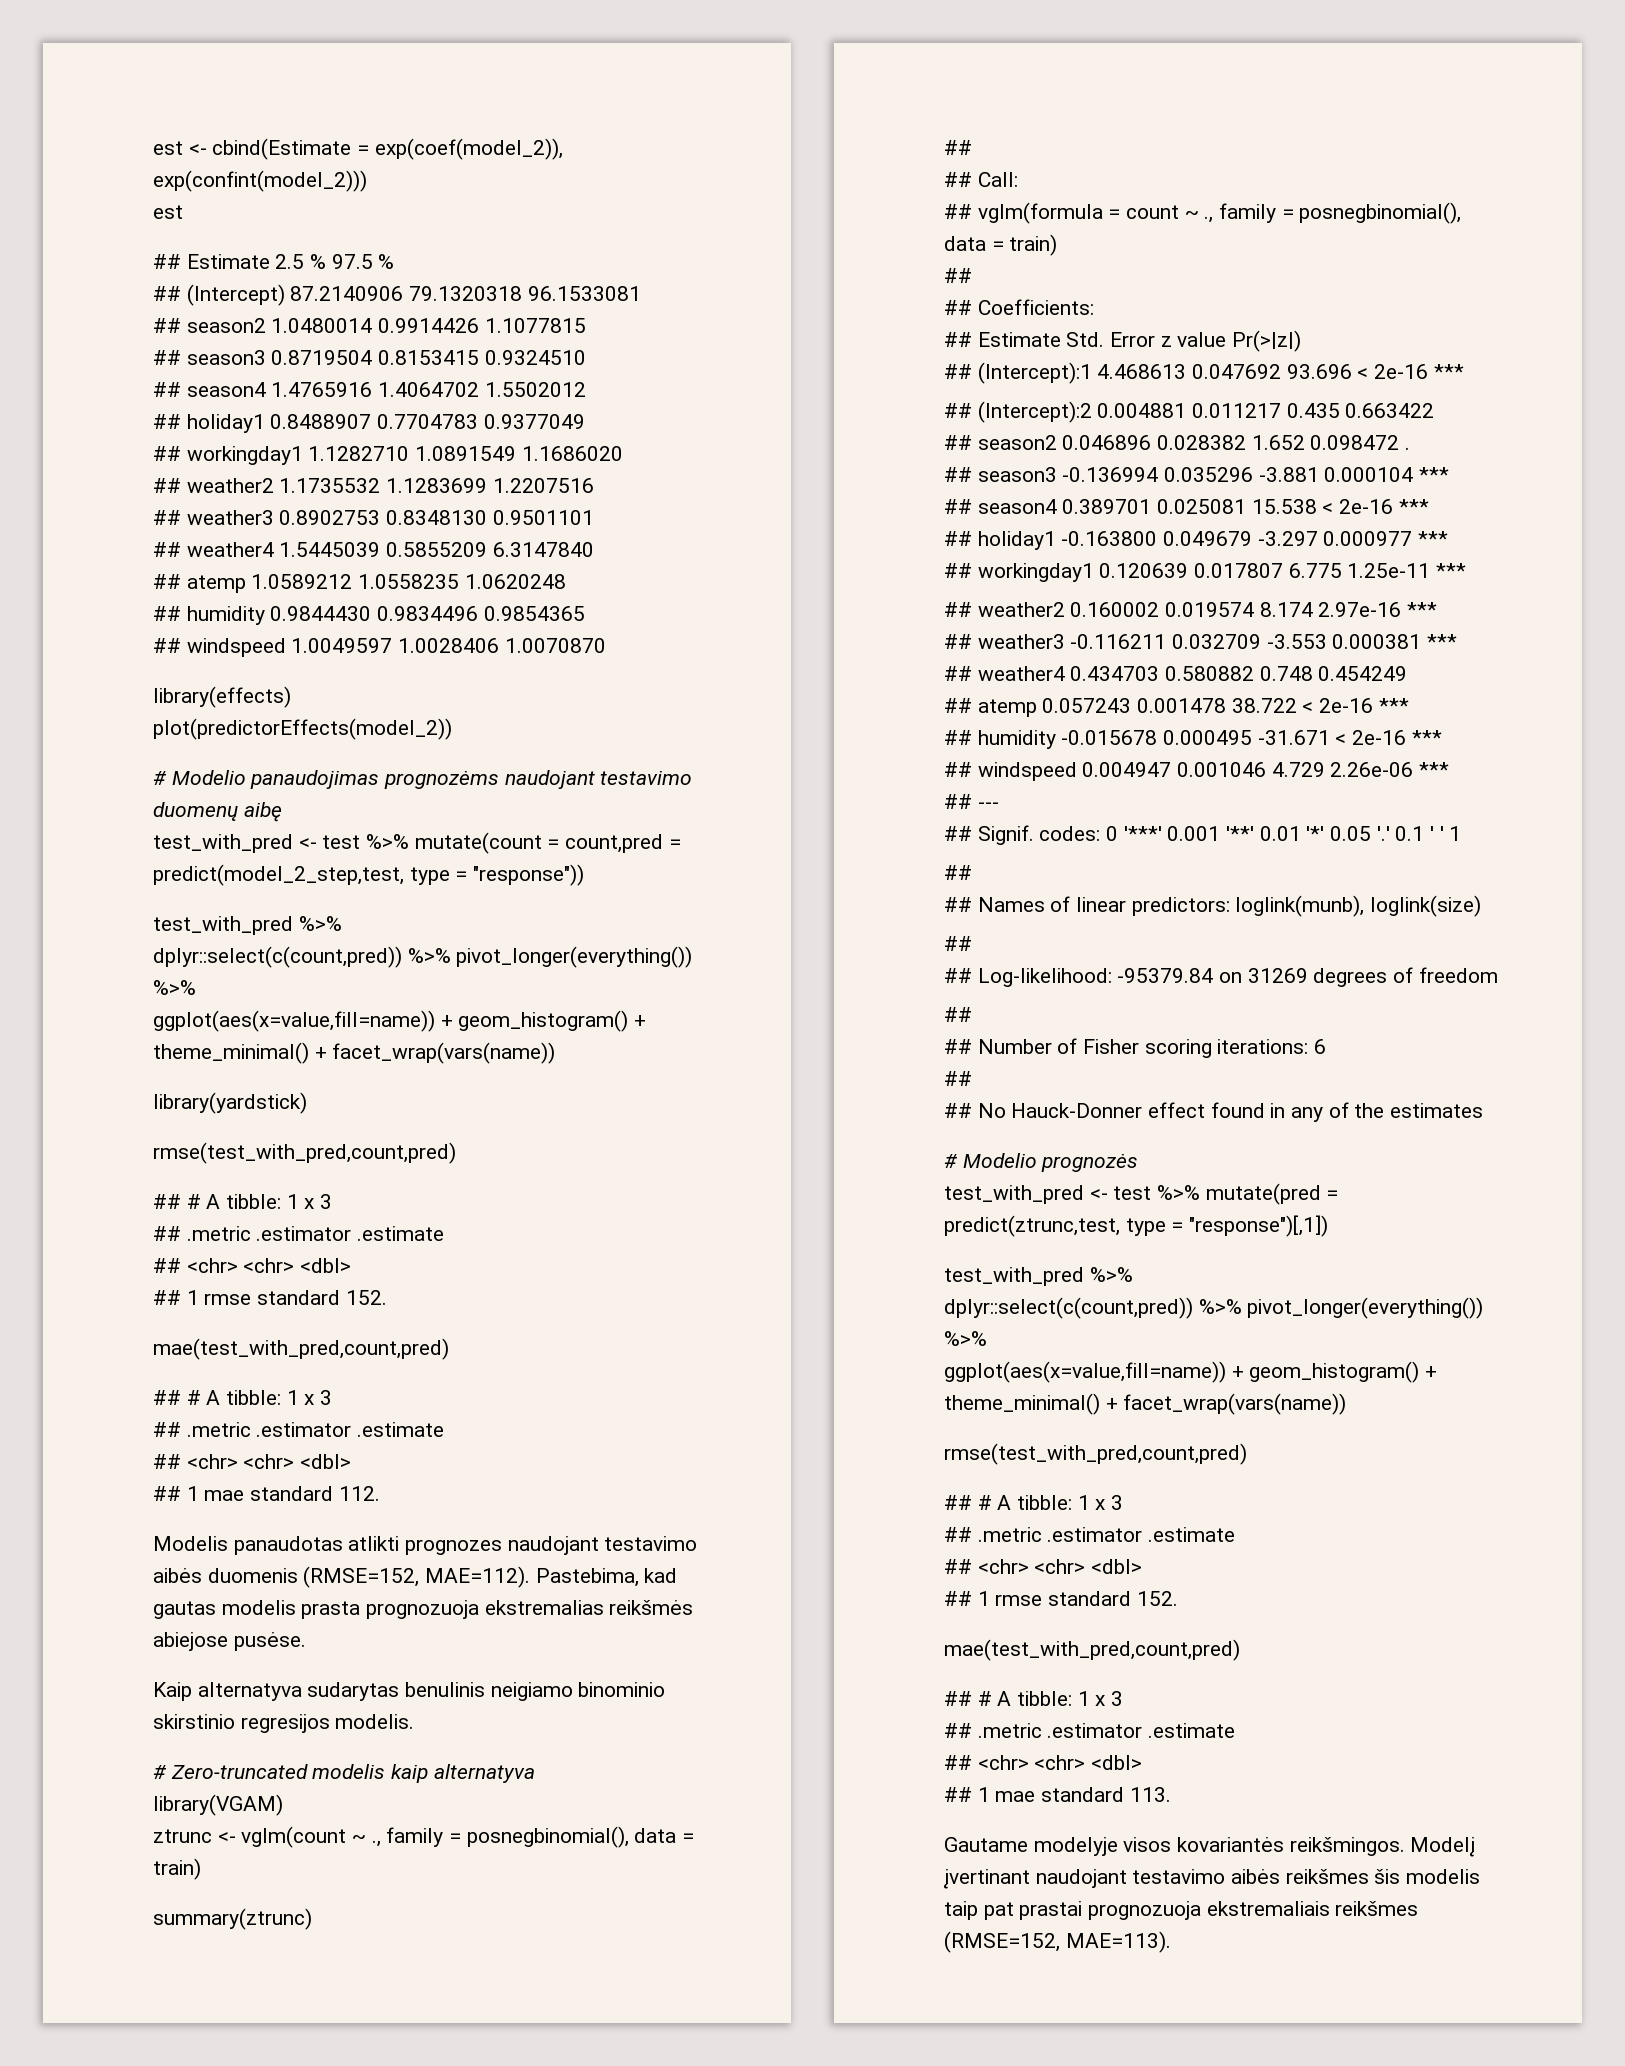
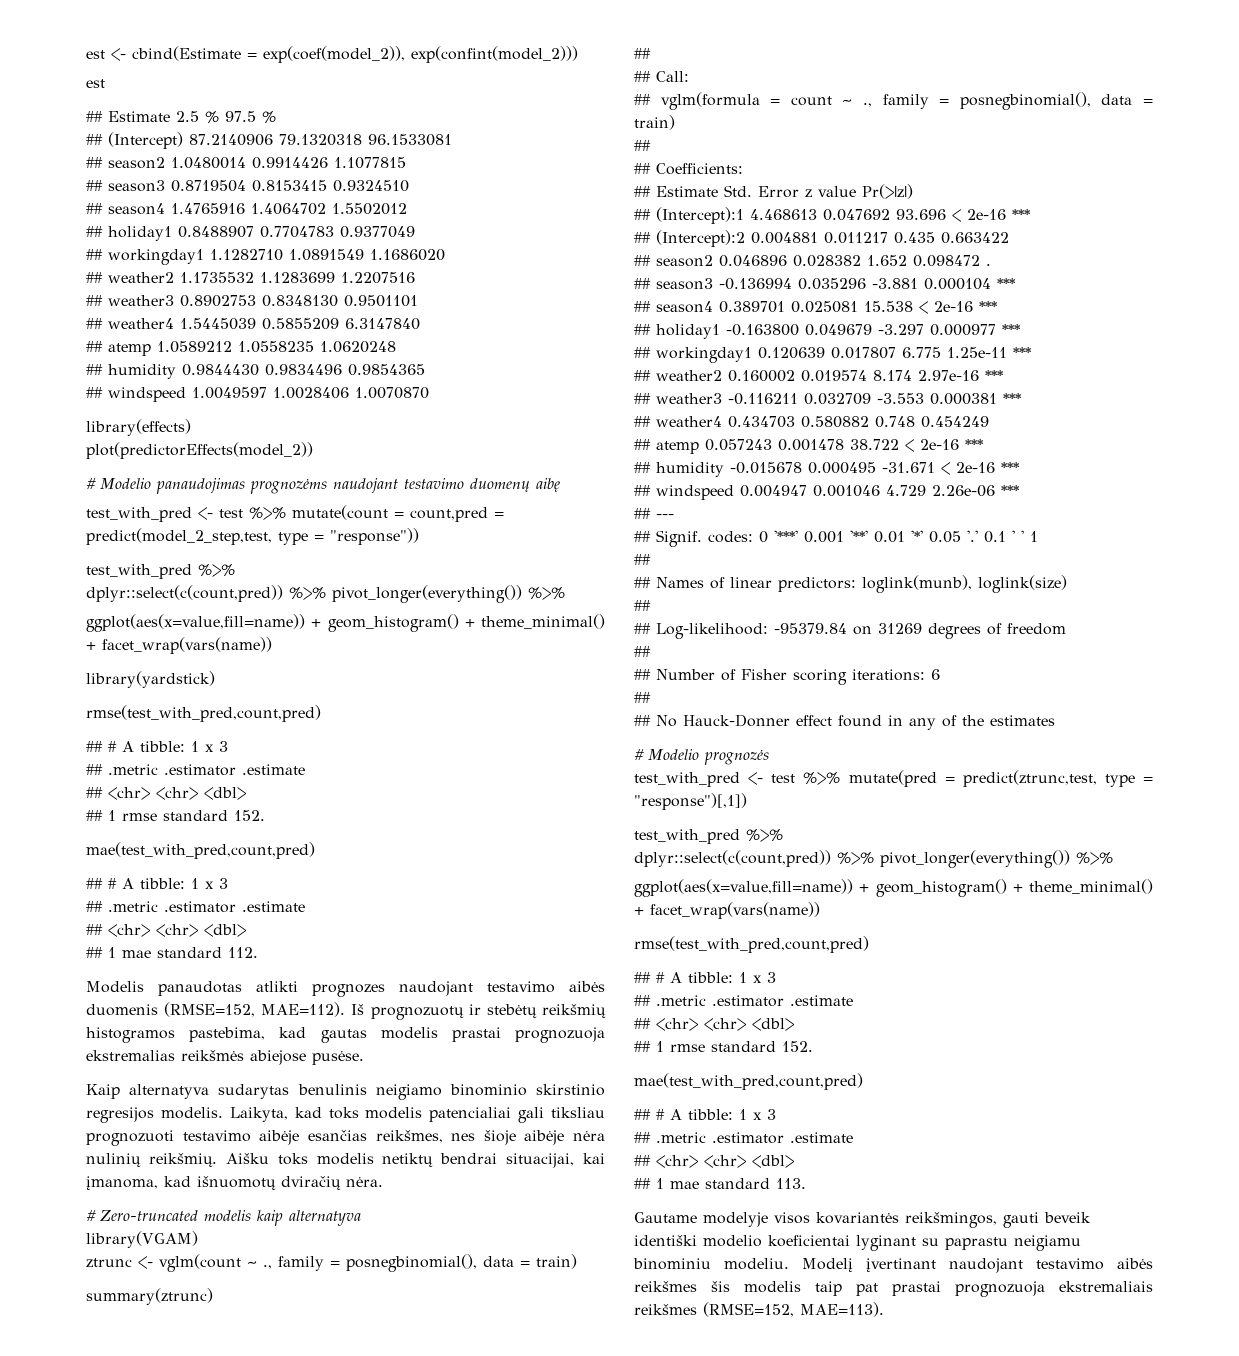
[535,1568,639,1587] Pastebima, -> [351,1004,607,1020] [86,1027,266,1043] Iš prognozuotų ir stebėtų reikšmių histogramos pastebima,
[301,1601,361,1619] prasta -> [451,1027,501,1042] prastai
(415, 1721) none -> [229,1107,605,1123] [86,1130,605,1146] [86,1153,605,1168] [86,1176,383,1190] Laikyta, kad toks modelis patencialiai gali tiksliau prognozuoti testavimo aibėje esančias reikšmes, nes šioje aibėje nėra nulinių reikšmių. Aišku toks modelis netiktų bendrai situacijai, kai įmanoma, kad išnuomotų dviračių nėra.
[1289,1837,1405,1856] reikšmingos. -> [905,1212,1091,1228] [634,1235,1081,1251] [633,1258,789,1270] reikšmingos, gauti beveik identiški modelio koeficientai lyginant su paprastu neigiamu binominiu modeliu.

